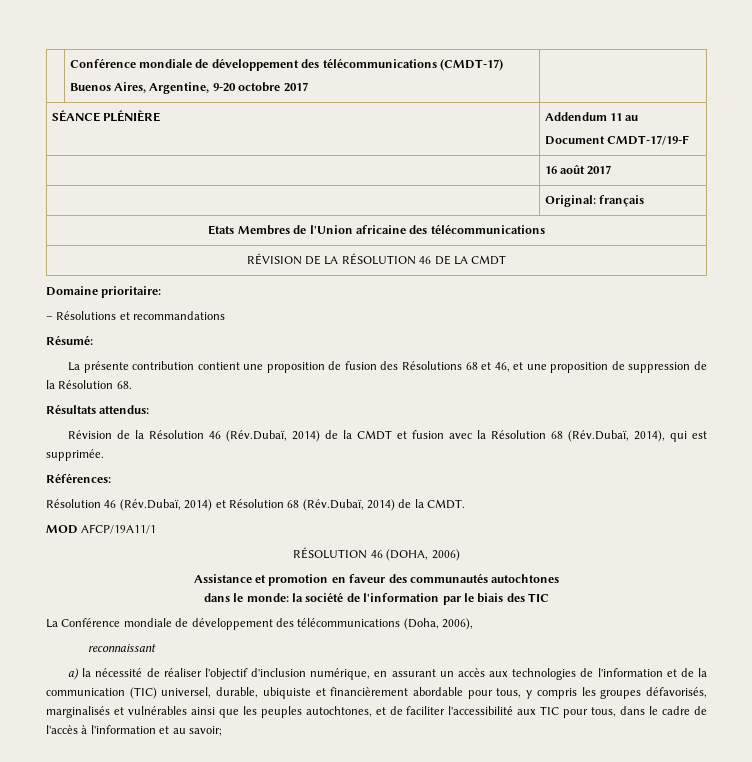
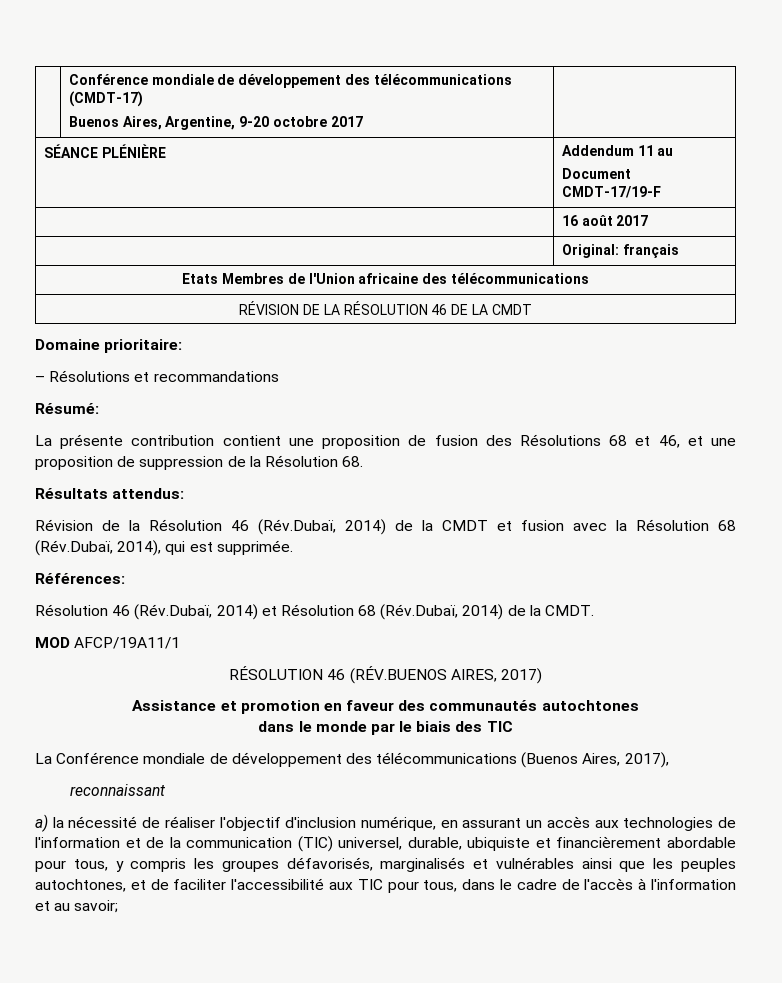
[386,549,460,561] (DOHA, 2006) -> [349,666,542,684] (RÉV.BUENOS AIRES, 2017)
[246,593,440,602] monde: la société de l'information -> [315,721,367,732] monde
[403,618,473,630] (Doha, 2006), -> [521,752,669,768] (Buenos Aires, 2017),

